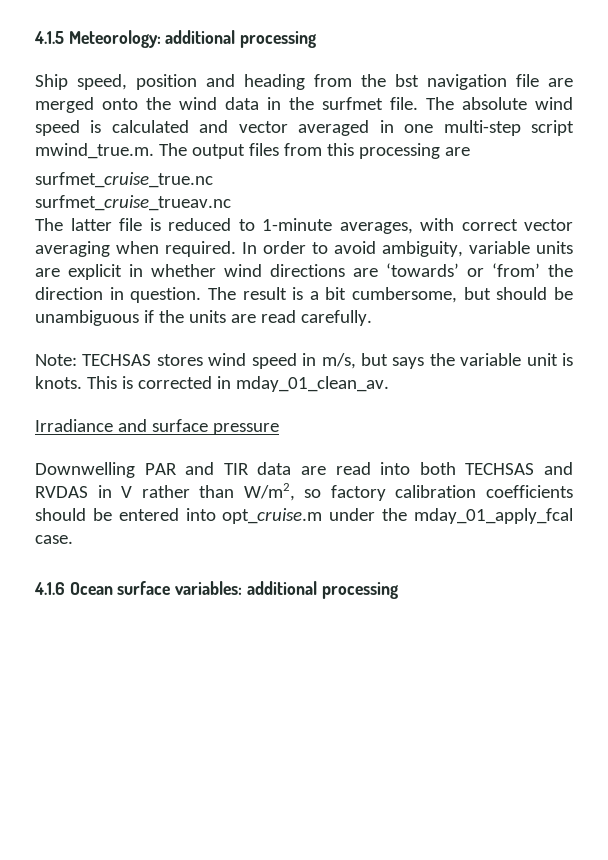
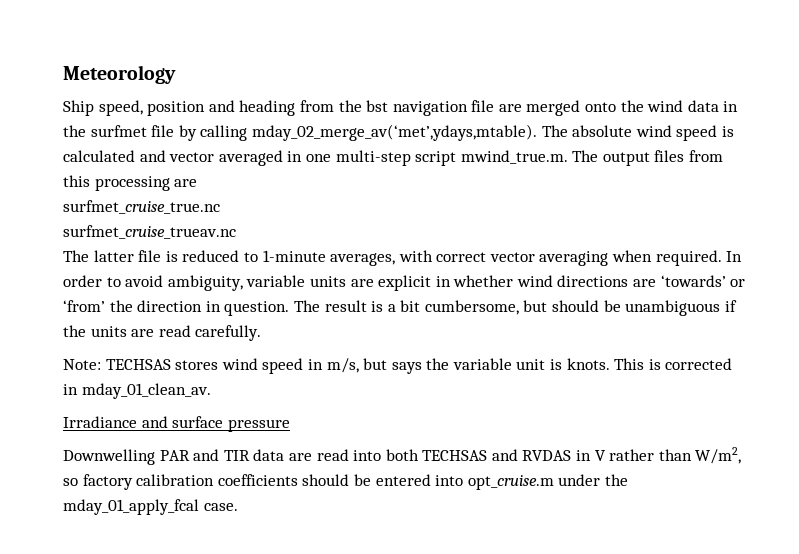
[34,30,317,48] 4.1.5 Meteorology: additional processing -> [63,65,176,84] Meteorology
[390,97,418,110] file. -> [151,124,537,141] file by calling mday_02_merge_av(‘met’,ydays,mtable).
[34,581,398,599] // 4.1.6 Ocean surface variables: additional processing -> (238, 507) none

